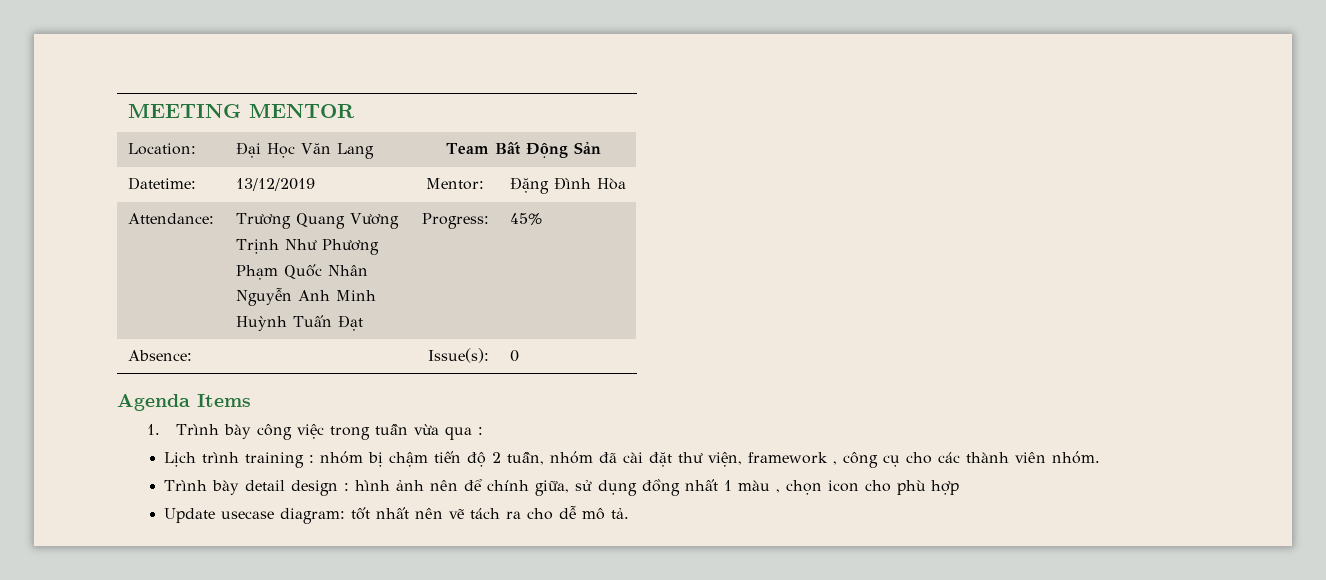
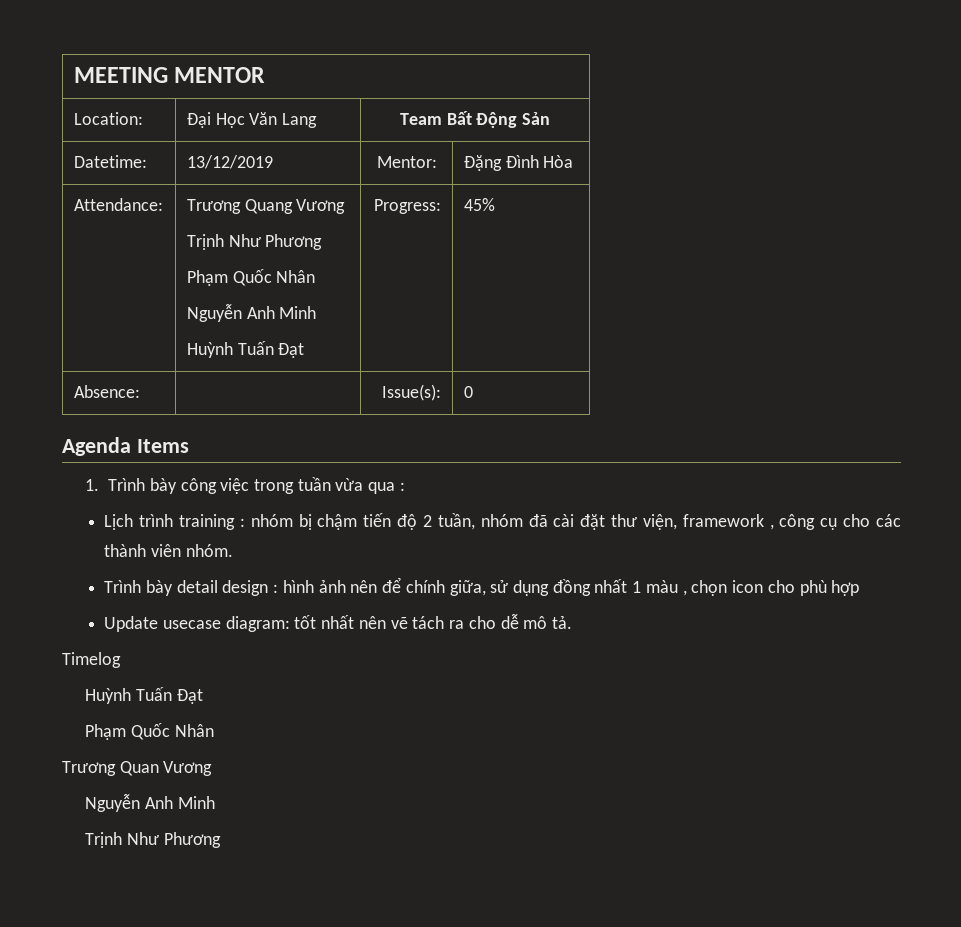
(630, 513) none -> [62,652,121,668] [85,687,203,704] [85,723,214,740] [62,761,213,776] [85,794,215,812] [85,832,221,848] // Timelog // Huỳnh Tuấn Đạt // Phạm Quốc Nhân // Trương Quan Vương // Nguyễn Anh Minh // Trịnh Như Phương

